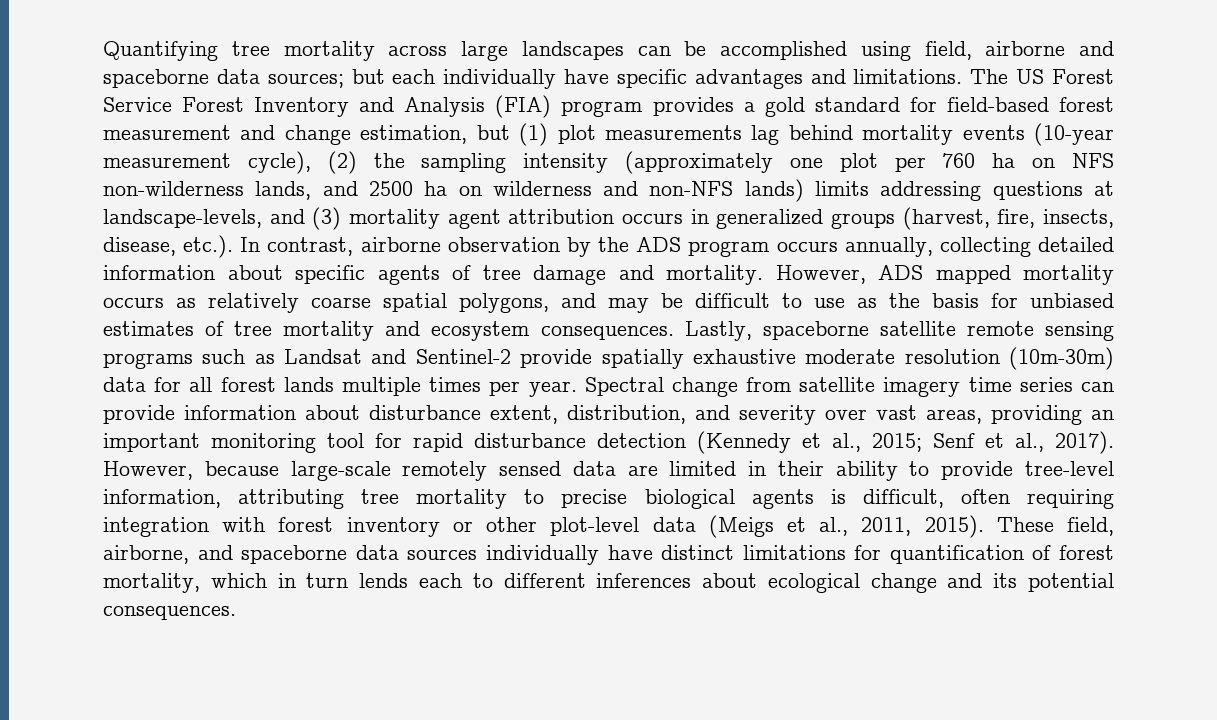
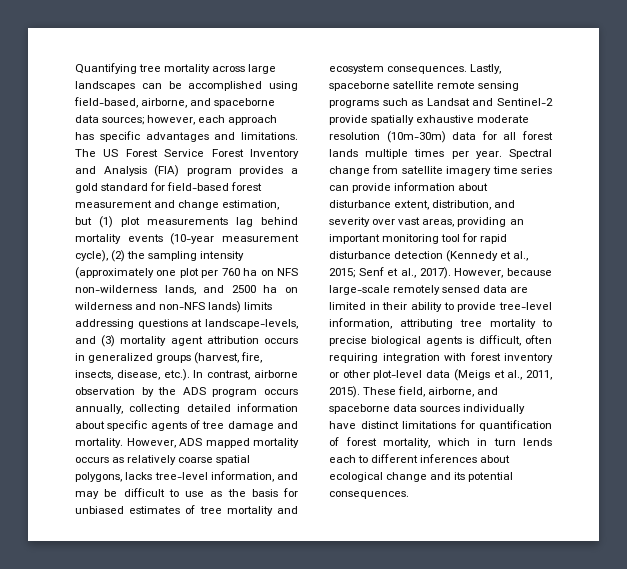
[924,41,1066,60] field, airborne -> [74,97,188,108] field-based, airborne,
[351,69,610,89] but each individually have -> [147,115,278,125] [75,132,94,140] however, each approach has
(549, 303) none -> [125,471,274,482] lacks tree-level information,

